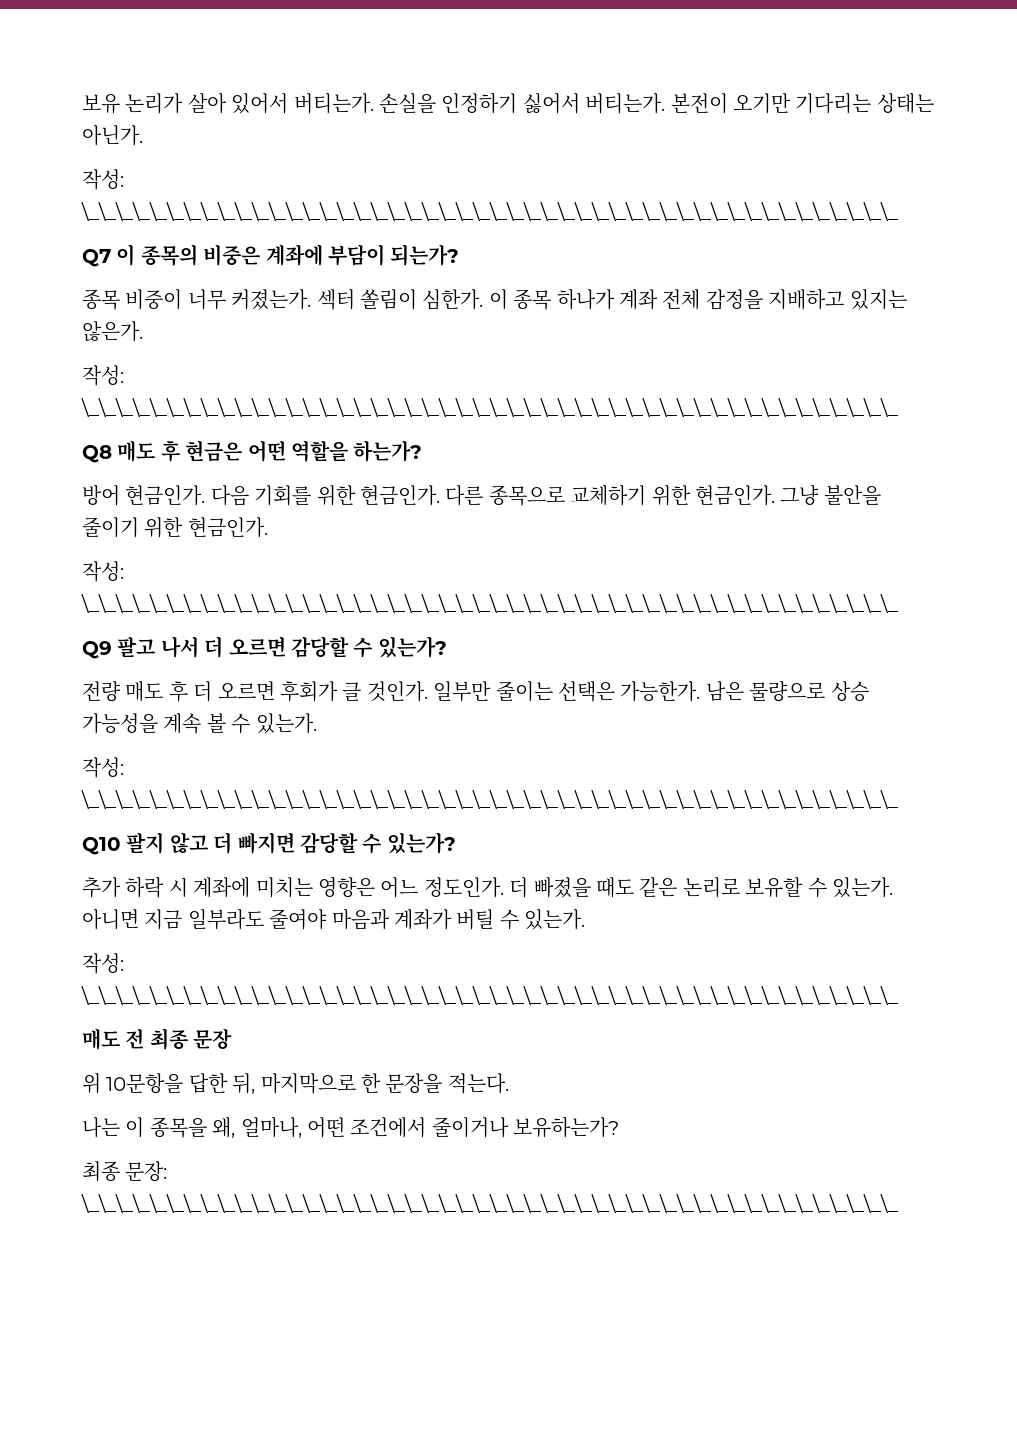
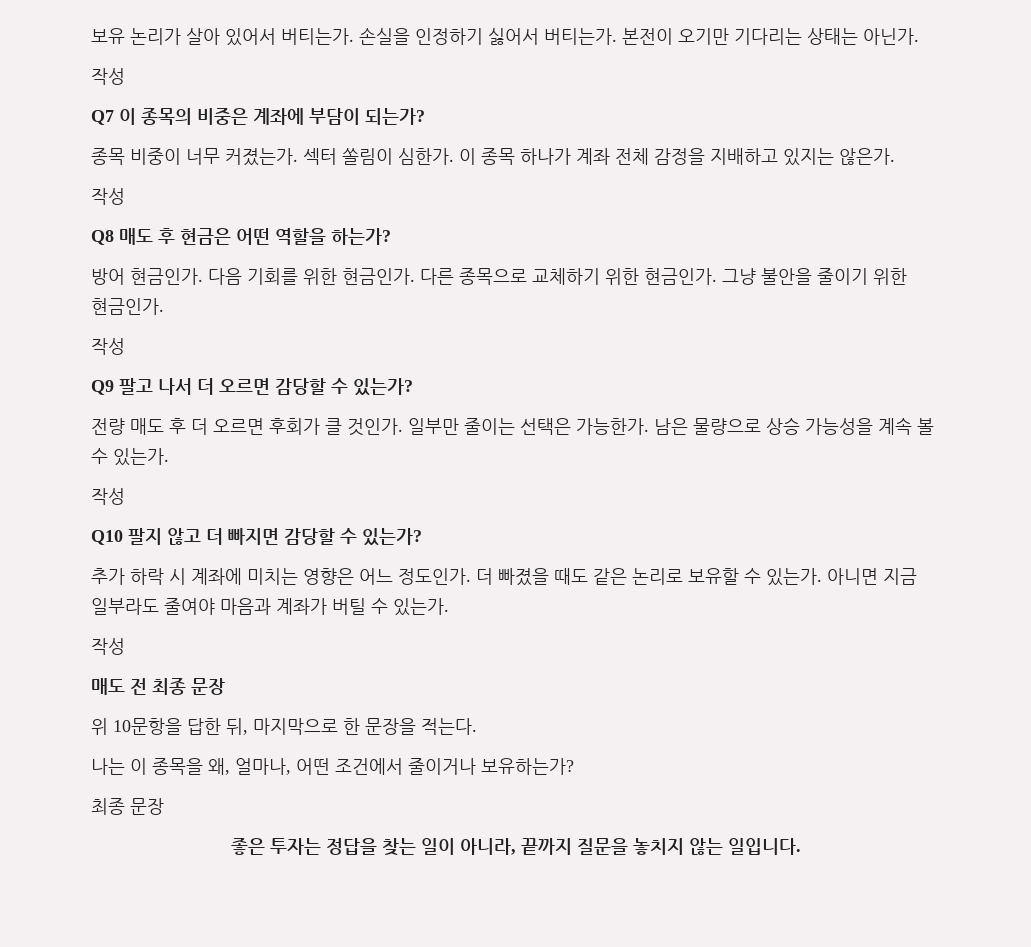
[82,169,124,190] [81,202,898,221] 작성: \_\_\_\_\_\_\_\_\_\_\_\_\_\_\_\_\_\_\_\_\_\_\_\_\_\_\_\_\_\_\_\_\_\_\_\_\_\_\_\_\_\_\_\_\_\_\_\_ -> [91,68,125,85] 작성
[82,365,124,386] [81,398,898,417] 작성: \_\_\_\_\_\_\_\_\_\_\_\_\_\_\_\_\_\_\_\_\_\_\_\_\_\_\_\_\_\_\_\_\_\_\_\_\_\_\_\_\_\_\_\_\_\_\_\_ -> [91,188,125,205] 작성
[82,561,124,582] [81,594,898,613] 작성: \_\_\_\_\_\_\_\_\_\_\_\_\_\_\_\_\_\_\_\_\_\_\_\_\_\_\_\_\_\_\_\_\_\_\_\_\_\_\_\_\_\_\_\_\_\_\_\_ -> [91,338,125,355] 작성
[82,757,124,778] [81,790,898,809] 작성: \_\_\_\_\_\_\_\_\_\_\_\_\_\_\_\_\_\_\_\_\_\_\_\_\_\_\_\_\_\_\_\_\_\_\_\_\_\_\_\_\_\_\_\_\_\_\_\_ -> [91,488,125,505] 작성
[82,953,124,974] [81,986,898,1005] 작성: \_\_\_\_\_\_\_\_\_\_\_\_\_\_\_\_\_\_\_\_\_\_\_\_\_\_\_\_\_\_\_\_\_\_\_\_\_\_\_\_\_\_\_\_\_\_\_\_ -> [91,638,125,655] 작성
[125,1161,168,1182] [81,1194,898,1213] 문장: \_\_\_\_\_\_\_\_\_\_\_\_\_\_\_\_\_\_\_\_\_\_\_\_\_\_\_\_\_\_\_\_\_\_\_\_\_\_\_\_\_\_\_\_\_\_\_\_ -> [130,798,164,815] [230,838,801,856] 문장 // 좋은 투자는 정답을 찾는 일이 아니라, 끝까지 질문을 놓치지 않는 일입니다.

